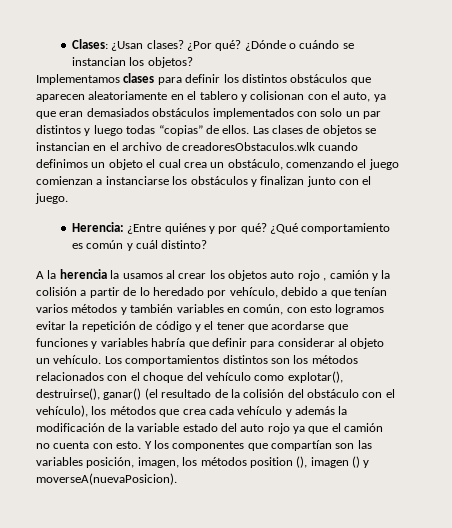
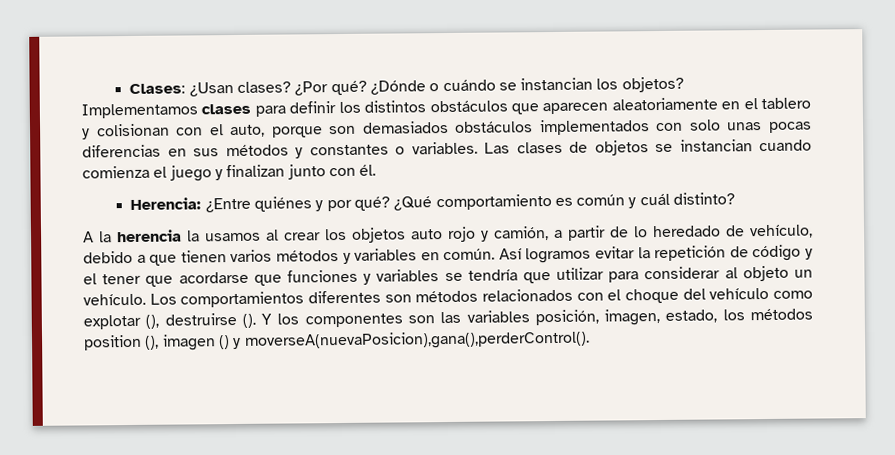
[373,94,386,102] [36,111,84,119] ya que eran -> [271,125,357,138] porque son
[345,111,381,119] [36,125,250,136] un par distintos y luego todas “copias” de ellos. -> [727,121,813,133] [82,141,478,159] unas pocas diferencias en sus métodos y constantes o variables.
[93,142,359,151] [36,159,399,170] [36,176,248,185] en el archivo de creadoresObstaculos.wlk cuando definimos un objeto el cual crea un obstáculo, comenzando el juego comienzan a instanciarse los obstáculos -> [759,139,812,152] [82,165,212,182] cuando comienza el juego
[362,176,372,185] [35,193,68,204] el juego. -> [359,164,377,176] él.
[323,270,391,281] [36,287,77,296] , camión y la colisión -> [481,226,549,242] y camión,
[207,290,227,298] por -> [725,225,745,237] de
[354,287,388,296] tenían -> [180,250,227,263] tienen
[130,304,174,313] también -> (351, 258) none
[243,304,332,315] común, con esto -> [443,248,522,261] común. Así
[151,338,247,349] habría que definir -> [444,267,605,284] se tendría que utilizar
[222,355,309,364] distintos son los -> [308,290,412,304] diferentes son
[287,371,343,383] [36,388,395,400] [36,405,348,417] [36,423,384,434] [36,441,142,449] explotar(), destruirse(), ganar() (el resultado de la colisión del obstáculo con el vehículo), los métodos que crea cada vehículo y además la modificación de la variable estado del auto rojo ya que el camión no cuenta con esto. -> [83,312,256,330] explotar (), destruirse ().
[247,440,332,451] que compartían -> (403, 320) none
(179, 462) none -> [665,309,718,323] estado,
[36,473,177,485] moverseA(nuevaPosicion). -> [243,330,590,350] moverseA(nuevaPosicion),gana(),perderControl().

